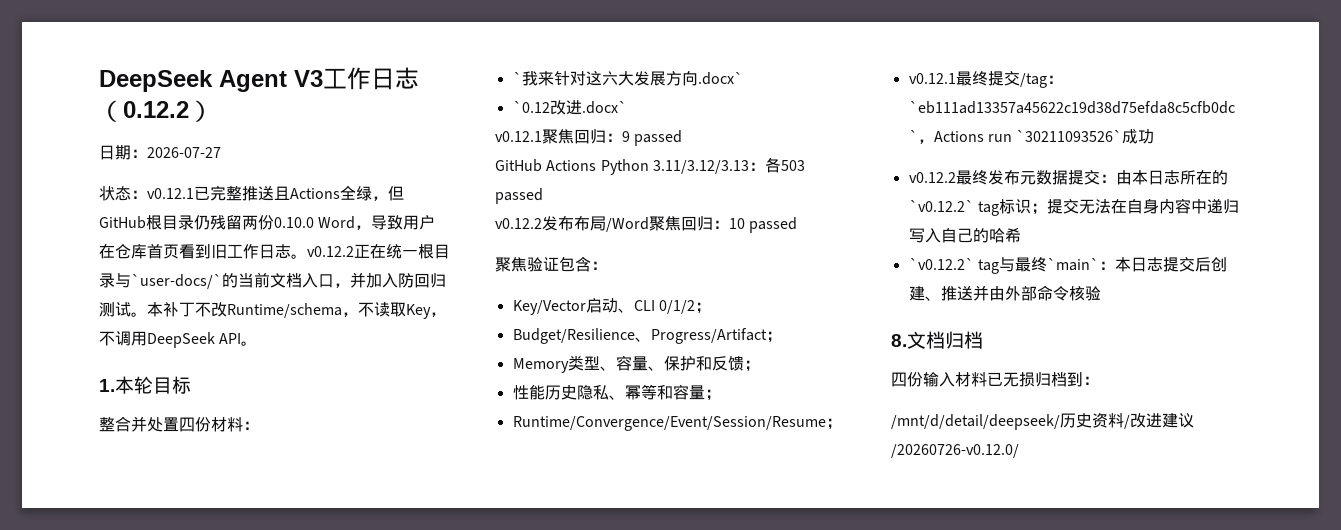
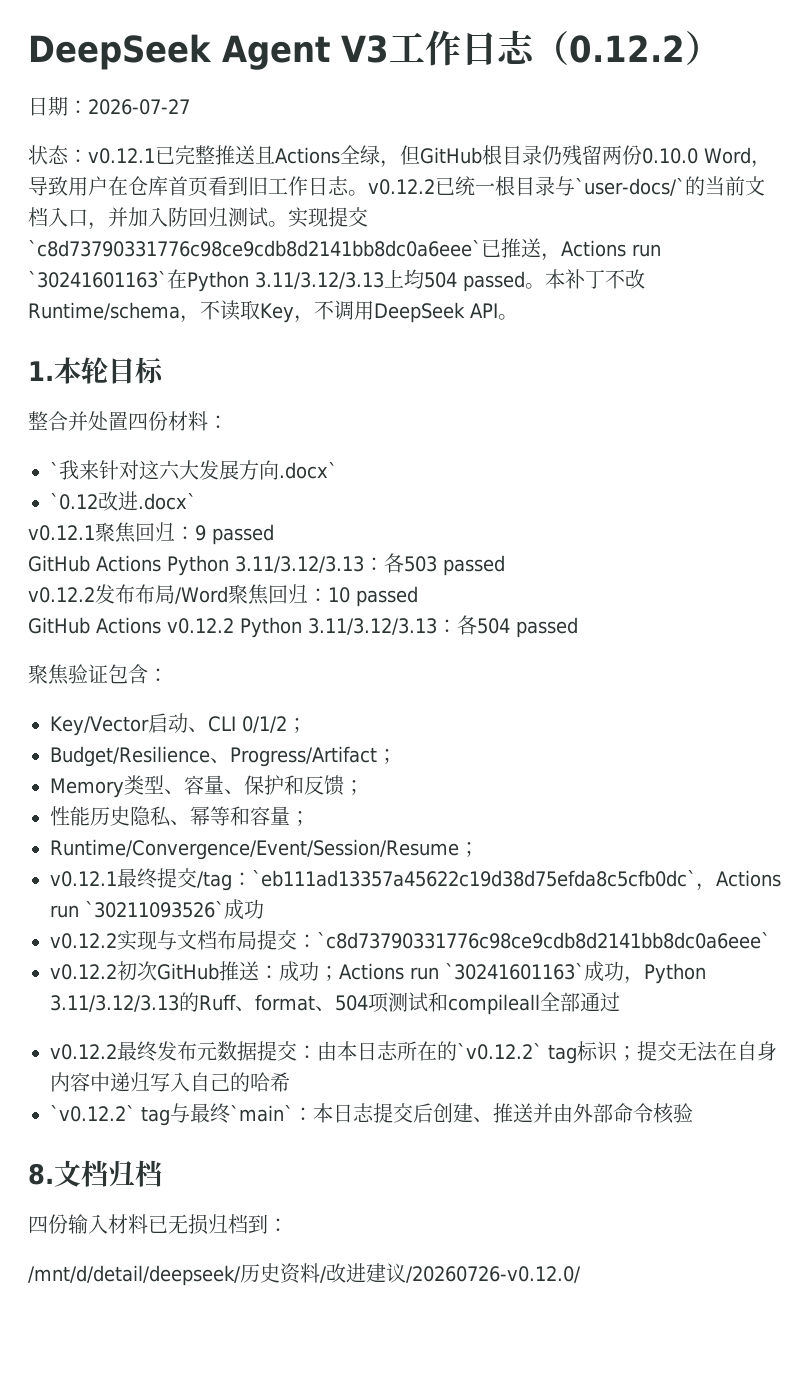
[354,244,386,259] 正在 -> [435,177,455,195] 已
(147, 314) none -> [288,207,368,228] [28,238,661,261] [28,269,545,292] 实现提交`c8d73790331776c98ce9cdb8d2141bb8dc0a6eee`已推送，Actions run `30241601163`在Python 3.11/3.12/3.13上均504 passed。
(798, 225) none -> [28,615,578,638] // GitHub Actions v0.12.2 Python 3.11/3.12/3.13：各504 passed
(1155, 136) none -> [50,930,770,951] [50,961,706,984] [50,992,620,1015] // v0.12.2实现与文档布局提交：`c8d73790331776c98ce9cdb8d2141bb8dc0a6eee` // v0.12.2初次GitHub推送：成功；Actions run `30241601163`成功，Python 3.11/3.12/3.13的Ruff、format、504项测试和compileall全部通过

